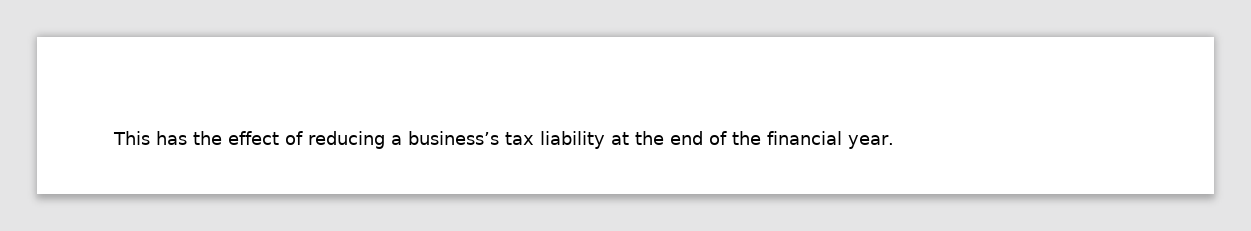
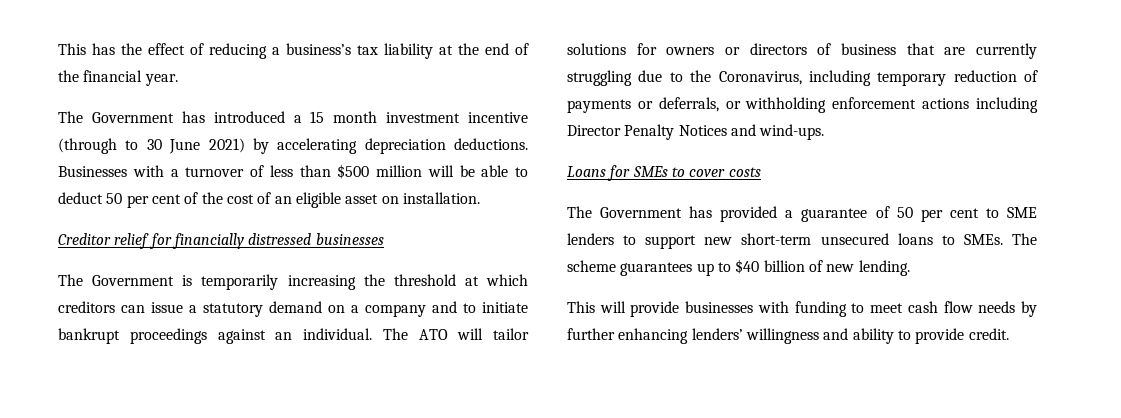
(894, 142) none -> [58,111,528,123] [58,138,528,154] [58,164,528,179] [58,192,480,208] [58,233,384,249] [58,274,528,290] [58,301,528,317] [58,328,529,344] [567,43,1037,59] [567,70,1038,86] [567,97,1038,113] [567,124,825,140] [567,165,761,181] [567,206,1038,222] [567,233,1037,249] [567,259,910,276] [567,301,1037,317] [567,328,1009,344] // The Government has introduced a 15 month investment incentive (through to 30 June 2021) by accelerating depreciation deductions. Businesses with a turnover of less than $500 million will be able to deduct 50 per cent of the cost of an eligible asset on installation. // Creditor relief for financially distressed businesses // The Government is temporarily increasing the threshold at which creditors can issue a statutory demand on a company and to initiate bankrupt proceedings against an individual. The ATO will tailor solutions for owners or directors of business that are currently struggling due to the Coronavirus, including temporary reduction of payments or deferrals, or withholding enforcement actions including Director Penalty Notices and wind-ups. // Loans for SMEs to cover costs // The Government has provided a guarantee of 50 per cent to SME lenders to support new short-term unsecured loans to SMEs. The scheme guarantees up to $40 billion of new lending. // This will provide businesses with funding to meet cash flow needs by further enhancing lenders’ willingness and ability to provide credit.

